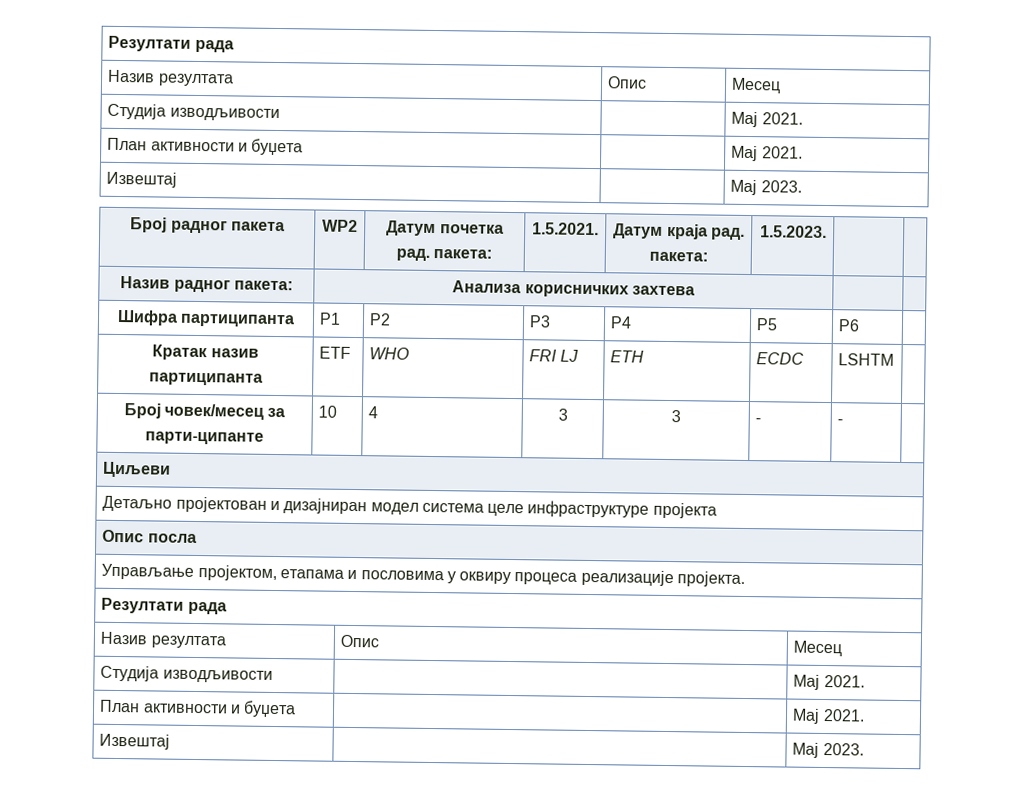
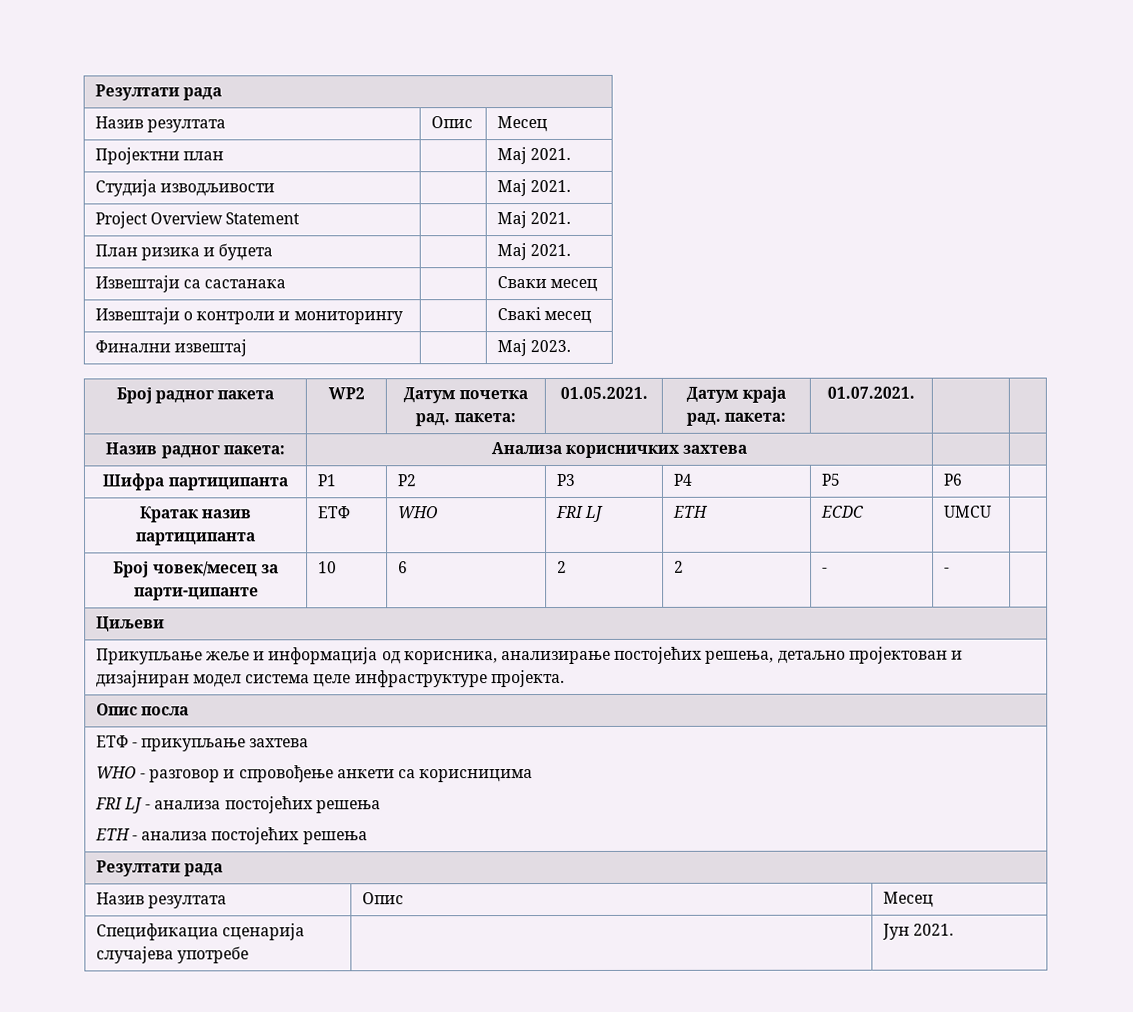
[108,35,234,53] [108,69,234,87] [607,76,648,89] [731,77,782,94] [107,103,280,122] [731,111,803,128] [107,137,304,156] [731,145,803,162] [106,171,178,188] Резултати рада // Назив резултата | Опис | Месец // Студија изводљивости | | Мај 2021. // План активности и буџета | | Мај 2021. // Извештај -> [94,84,223,101] [94,116,227,133] [430,116,473,129] [496,116,548,133] [94,147,225,165] [496,147,572,165] [94,179,276,197] [496,179,572,197] [94,211,301,229] [496,211,572,229] [94,243,274,261] [496,243,572,261] [94,275,287,293] [496,276,599,293] [94,307,403,325] [496,307,593,325] [94,339,248,357] Резултати рада // Назив резултата | Опис | Месец // Пројектни план | | Мај 2021. // Студија изводљивости | | Мај 2021. // Project Overview Statement | | Мај 2021. // План ризика и буџета | | Мај 2021. // Извештаји са састанака | | Сваки месец // Извештаји о контроли и мониторингу | | Свакi месец // Финални извештај
[532,222,599,236] 1.5.2021. -> [559,386,648,400] 01.05.2021.
[759,225,827,238] 1.5.2023. -> [827,386,915,399] 01.07.2021.
[319,346,352,359] ETF -> [317,506,351,519] ЕТФ
[838,353,895,366] LSHTM -> [942,505,992,518] UMCU
[368,406,379,419] [557,408,568,421] [671,410,681,423] 4 | 3 | 3 -> [397,561,408,574] [556,561,567,574] [673,560,684,573] 6 | 2 | 2
[102,495,173,512] Детаљно -> [95,646,846,665] Прикупљање жеље и информација од корисника, анализирање постојећих решења, детаљно
[652,502,717,519] пројекта -> [490,670,565,688] пројекта.
[101,563,746,587] [101,597,227,615] [100,631,226,649] [340,634,380,648] [793,640,843,657] [100,665,273,683] [793,674,865,690] [99,699,297,718] [792,708,865,724] [99,733,171,750] [792,742,864,758] Управљање пројектом, етапама и пословима у оквиру процеса реализације пројекта. // Резултати рада // Назив резултата | Опис | Месец // Студија изводљивости | | Мај 2021. // План активности и буџета | | Мај 2021. // Извештај | | Мај 2023. -> [95,735,310,752] [95,765,534,783] [94,796,381,814] [94,827,368,845] [95,860,224,877] [95,892,228,909] [361,892,404,905] [882,891,934,908] [95,923,306,941] [95,946,250,964] [881,923,955,940] ЕТФ - прикупљање захтева // WHO - разговор и спровођење анкети са корисницима // FRI LJ - анализа постојећих решења // ETH - анализа постојећих решења // Резултати рада // Назив резултата | Опис | Месец // Спецификациа сценарија случајева употребе | | Јун 2021.

